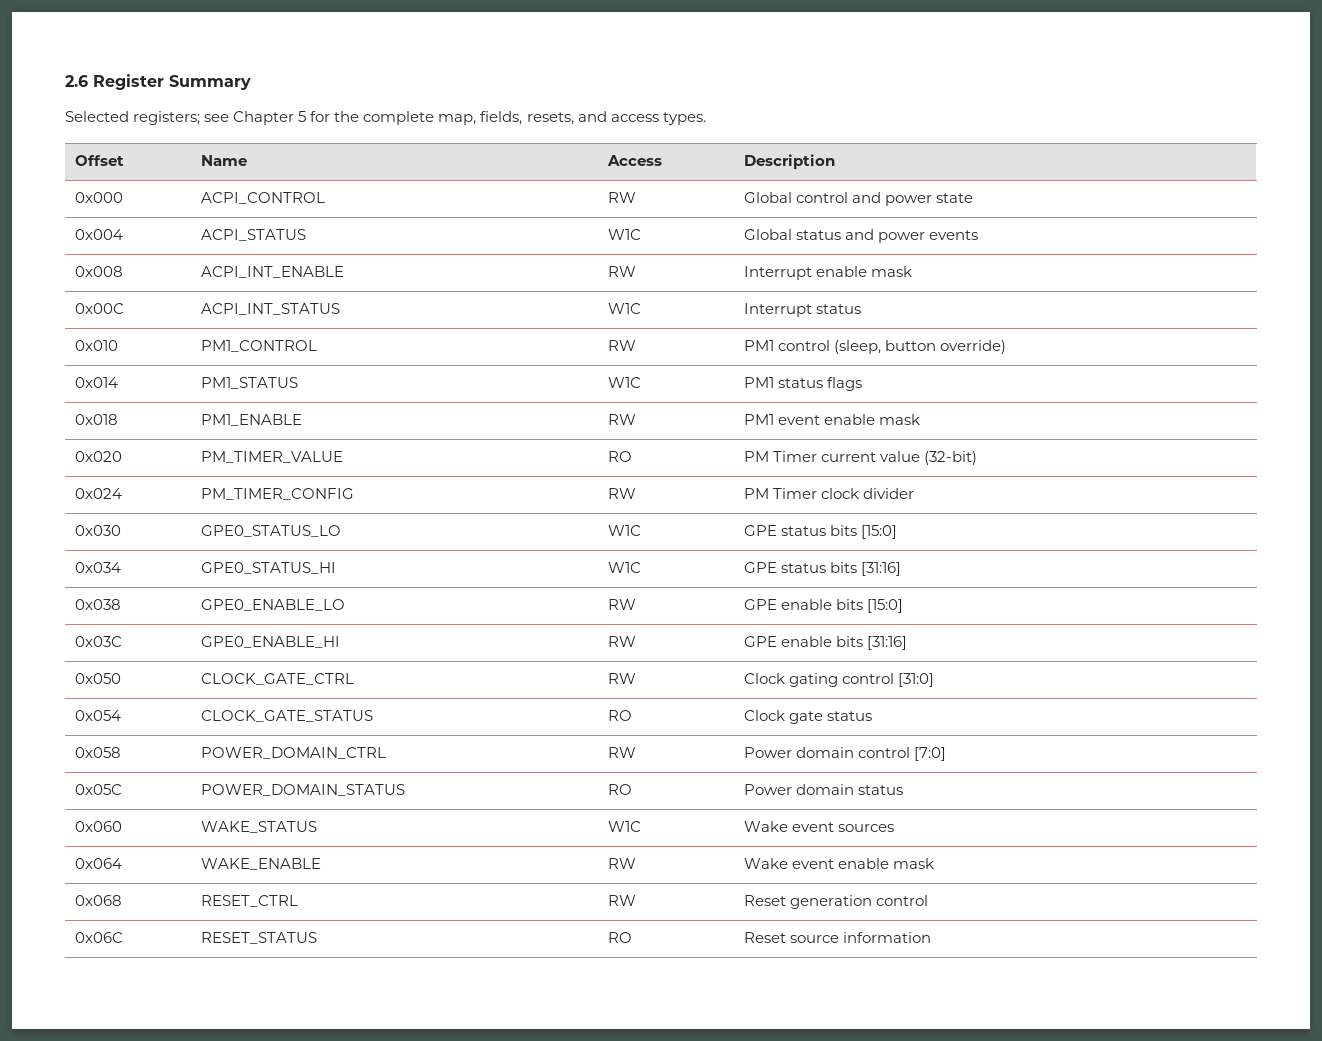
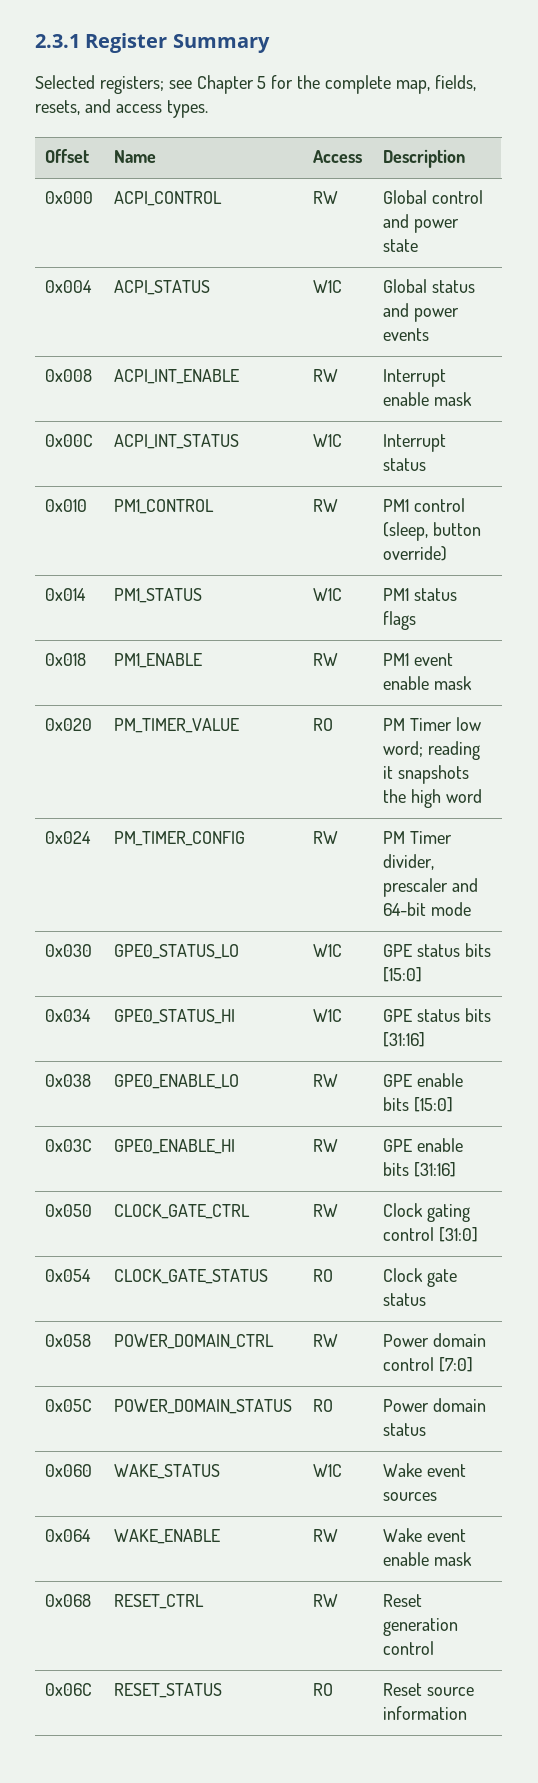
[65,75,88,87] 2.6 -> [35,34,80,48] 2.3.1
[821,451,978,465] current value (32-bit) -> [455,717,481,731] [383,741,481,760] [383,765,470,784] [383,789,482,808] low word; reading it snapshots the high word
[821,488,915,499] clock divider -> [383,854,435,870] [383,878,479,897] [383,902,472,916] divider, prescaler and 64-bit mode

